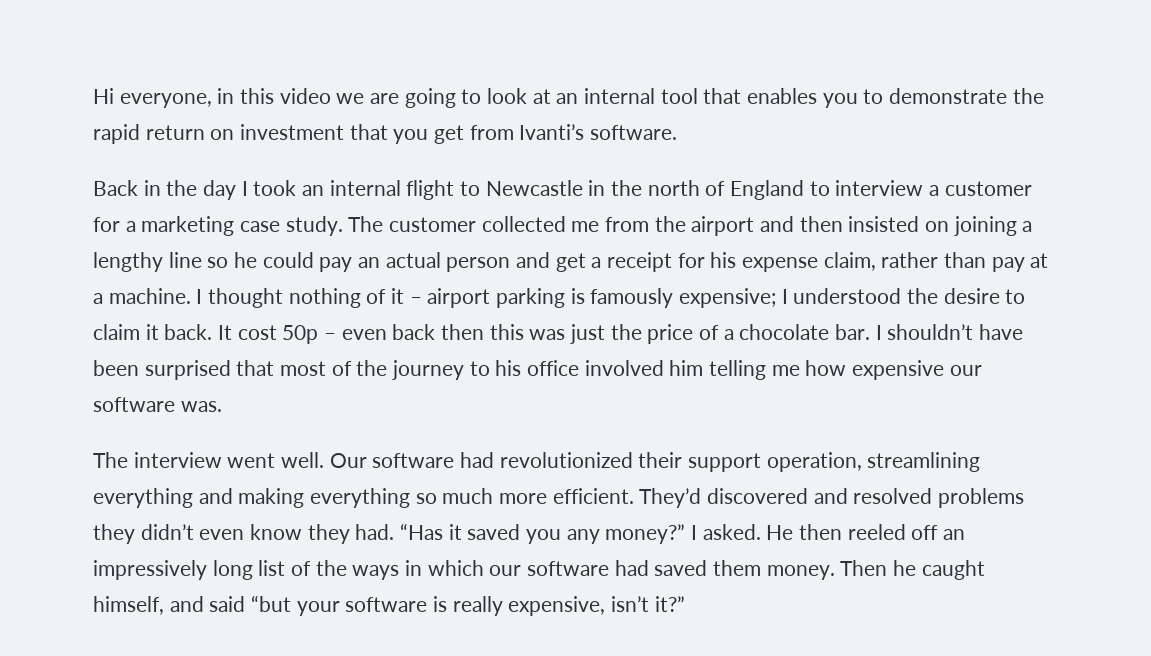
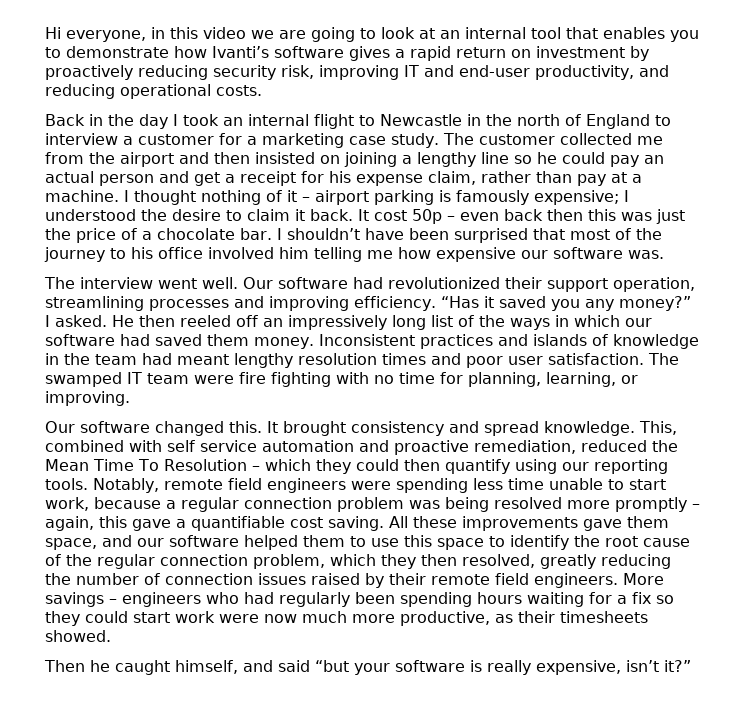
[1012,88,1044,104] [93,124,678,144] the rapid return on investment that you get from Ivanti’s software. -> [174,46,649,61] [45,65,669,80] [45,84,262,99] how Ivanti’s software gives a rapid return on investment by proactively reducing security risk, improving IT and end-user productivity, and reducing operational costs.
[93,488,1025,508] [93,524,395,544] everything and making everything so much more efficient. They’d discovered and resolved problems they didn’t even know they had. -> [149,296,436,311] processes and improving efficiency.
(835, 572) none -> [318,334,699,349] [45,353,679,368] [45,372,638,387] [45,391,130,406] [45,421,677,436] [45,440,678,455] [45,459,668,474] [45,478,666,493] [45,497,700,512] [45,516,669,531] [45,535,690,550] [45,554,671,569] [45,573,664,588] [45,592,674,607] [45,611,648,626] [45,630,111,642] Inconsistent practices and islands of knowledge in the team had meant lengthy resolution times and poor user satisfaction. The swamped IT team were fire fighting with no time for planning, learning, or improving. // Our software changed this. It brought consistency and spread knowledge. This, combined with self service automation and proactive remediation, reduced the Mean Time To Resolution – which they could then quantify using our reporting tools. Notably, remote field engineers were spending less time unable to start work, because a regular connection problem was being resolved more promptly – again, this gave a quantifiable cost saving. All these improvements gave them space, and our software helped them to use this space to identify the root cause of the regular connection problem, which they then resolved, greatly reducing the number of connection issues raised by their remote field engineers. More savings – engineers who had regularly been spending hours waiting for a fix so they could start work were now much more productive, as their timesheets showed. //

